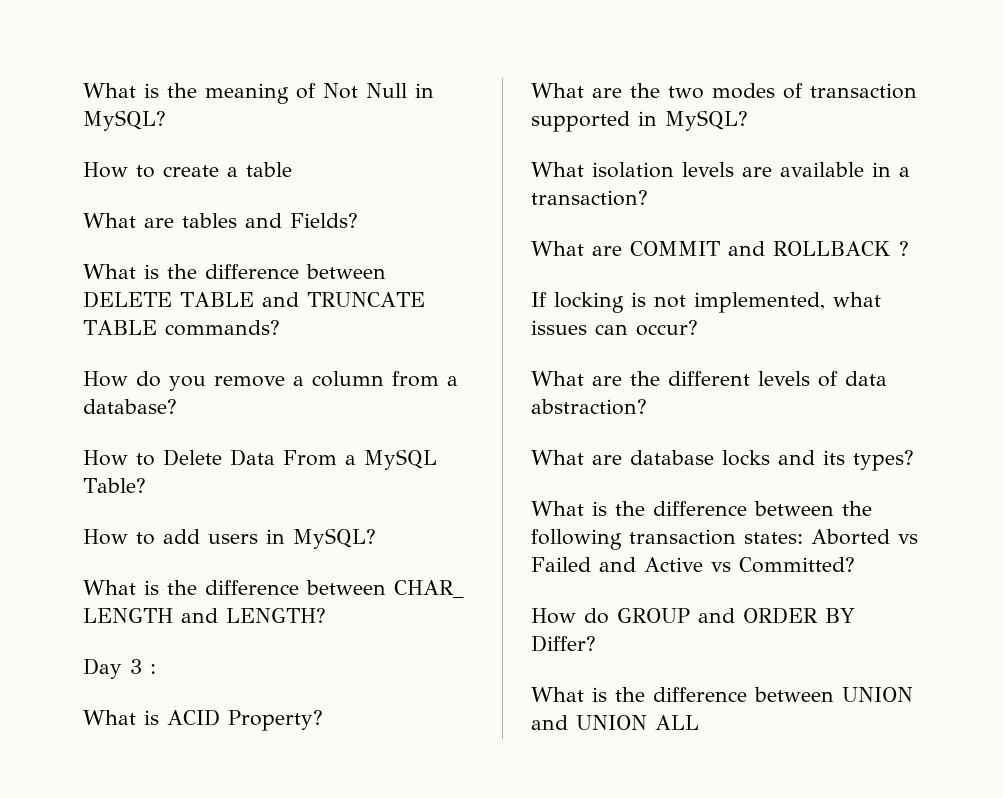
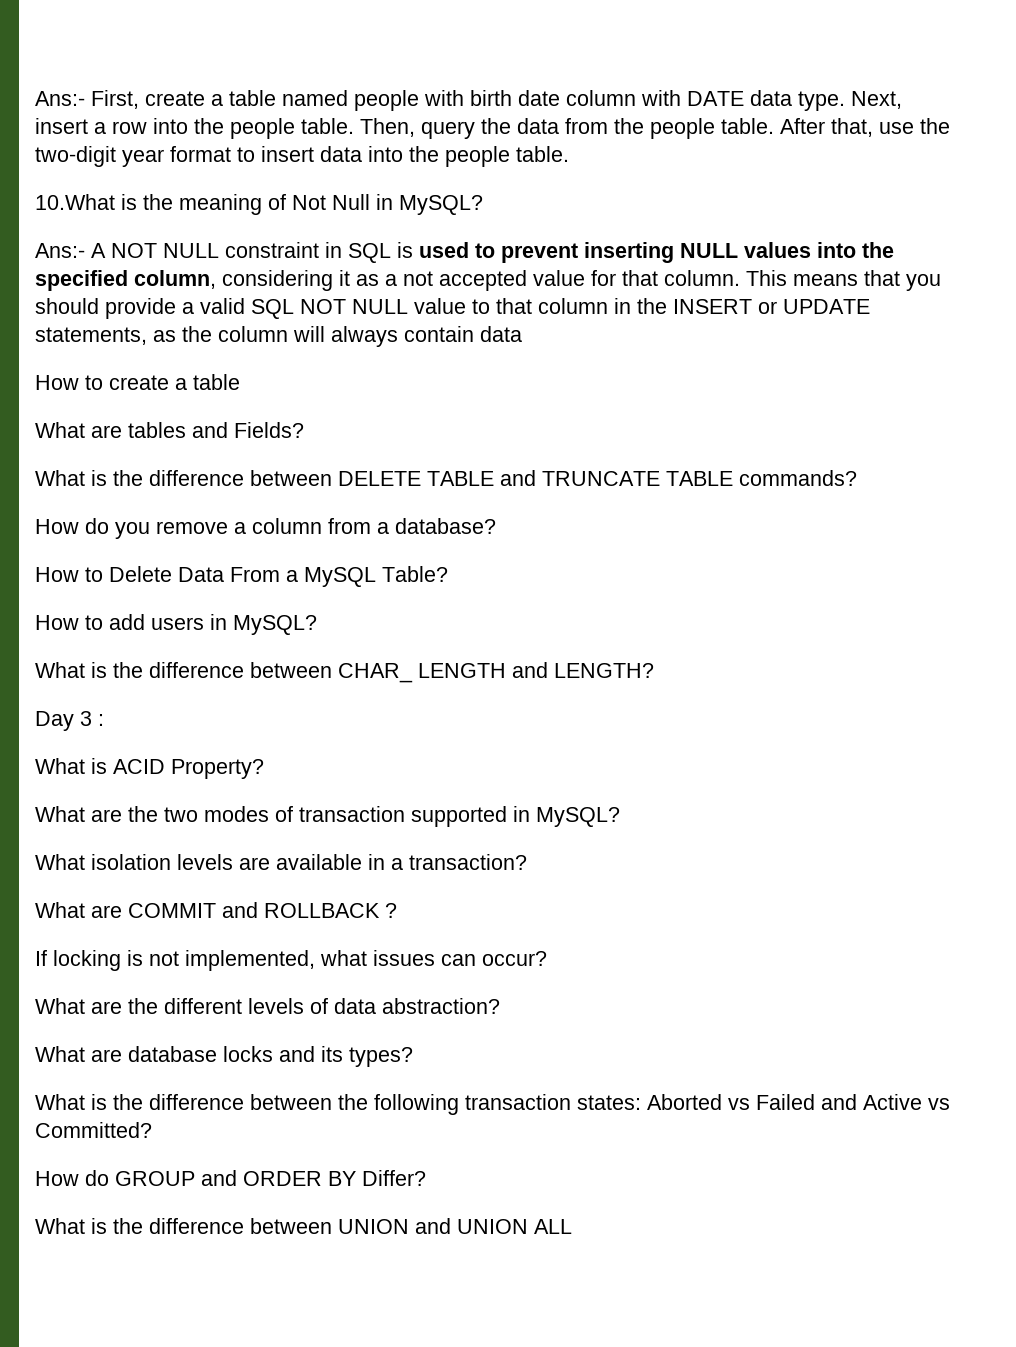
[83,83,136,98] What -> [35,90,902,111] [35,118,950,139] [35,146,569,167] [35,194,115,210] Ans:- First, create a table named people with birth date column with DATE data type. Next, insert a row into the people table. Then, query the data from the people table. After that, use the two-digit year format to insert data into the people table. // 10.What
(166, 120) none -> [35,242,894,263] [35,270,941,291] [35,298,870,319] [35,326,522,347] // Ans:- A NOT NULL constraint in SQL is used to prevent inserting NULL values into the specified column, considering it as a not accepted value for that column. This means that you should provide a valid SQL NOT NULL value to that column in the INSERT or UPDATE statements, as the column will always contain data

